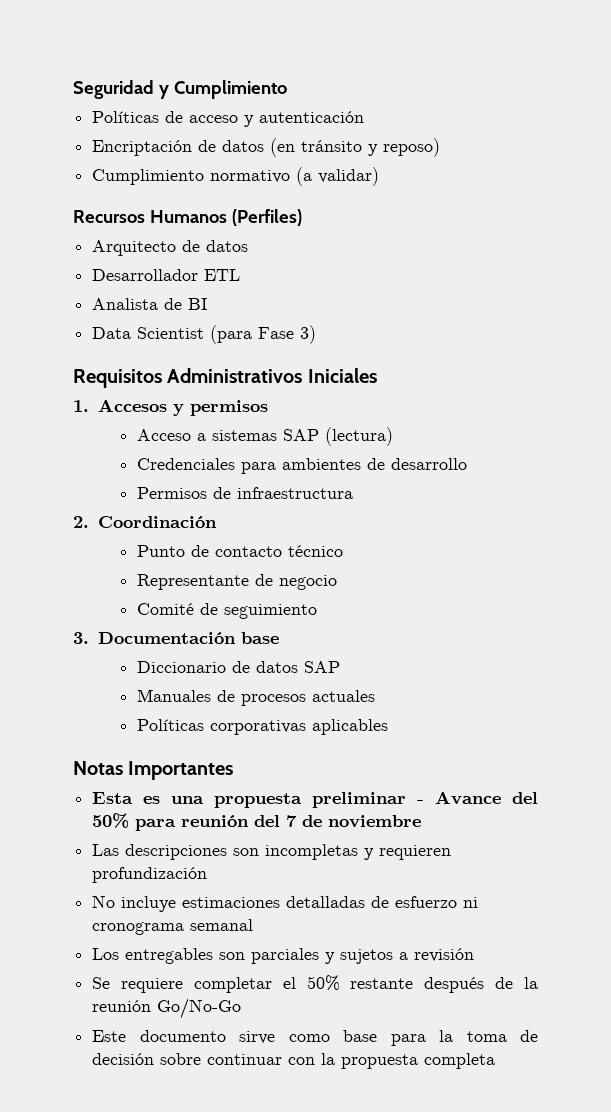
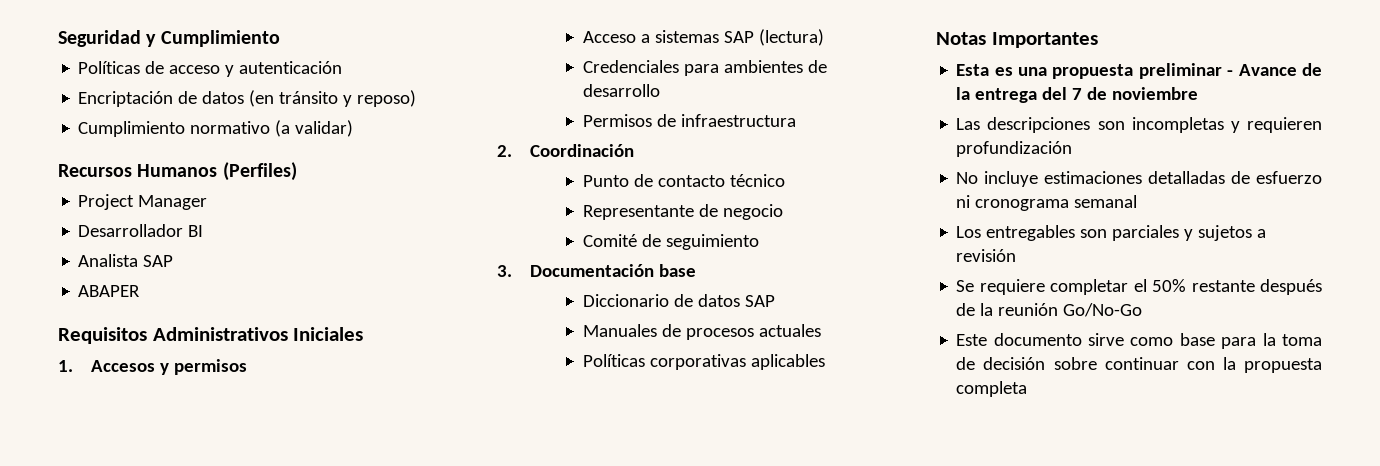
[92,240,249,256] Arquitecto de datos -> [78,194,208,210] Project Manager
[204,269,241,281] ETL -> [188,225,204,237] BI
[164,298,209,310] [92,325,317,344] de BI // Data Scientist (para Fase 3) -> [143,255,174,267] [78,285,141,297] SAP // ABAPER
[512,792,538,804] [92,813,250,831] del 50% para reunión -> [1302,63,1322,76] [956,87,1038,103] de la entrega

